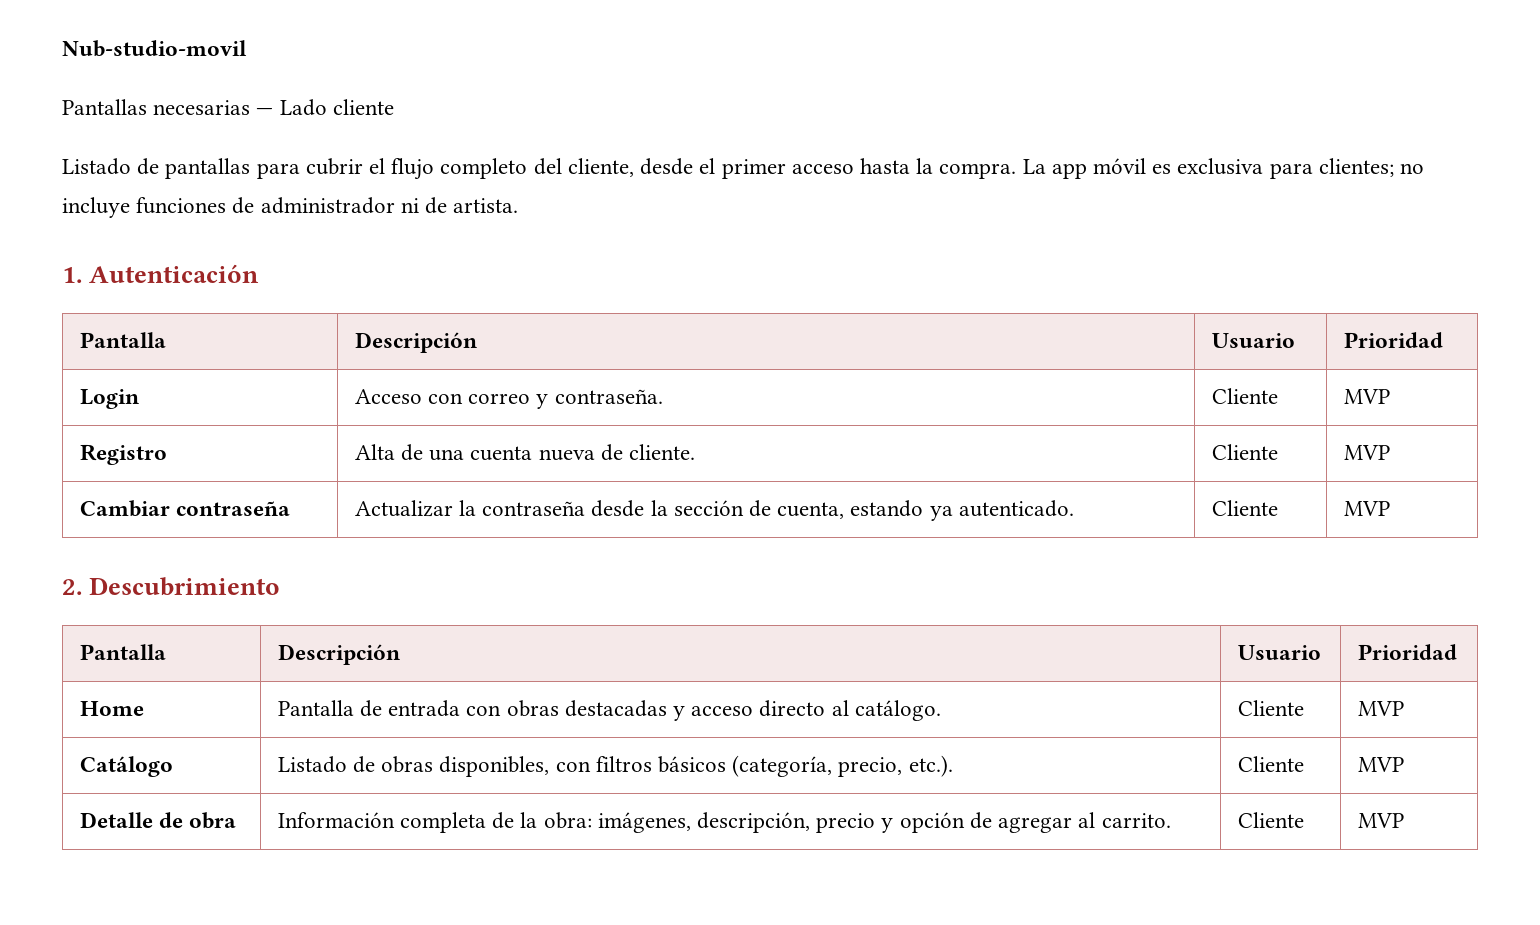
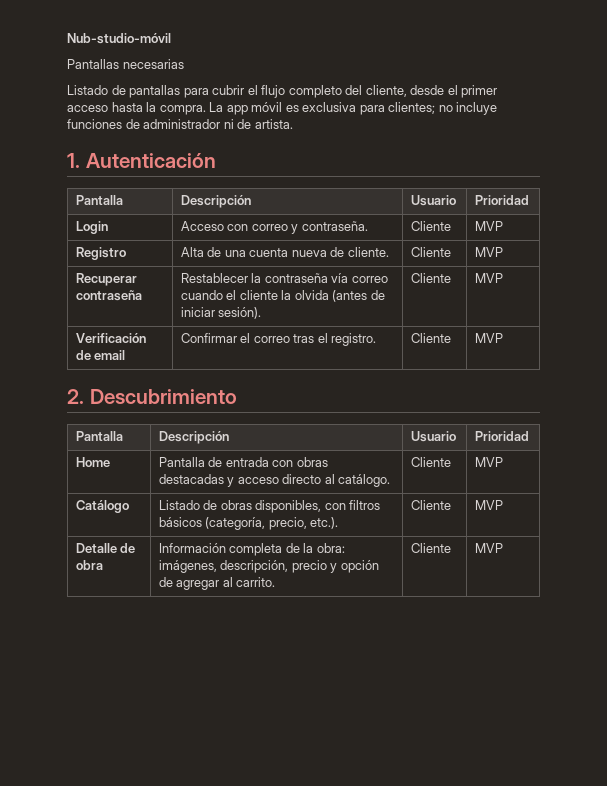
[62,40,247,57] Nub-studio-movil -> [67,33,171,44] Nub-studio-móvil
[256,99,394,116] — Lado cliente -> (184, 64) none
[79,500,170,517] Cambiar -> [75,273,137,286] Recuperar
[354,500,453,517] Actualizar -> [180,273,248,283] Restablecer
[591,500,1074,521] desde la sección de cuenta, estando ya autenticado. -> [331,273,388,283] [180,290,385,302] [180,307,262,319] [410,273,451,283] [474,273,503,283] [75,333,146,343] [75,350,126,360] [180,333,377,346] vía correo cuando el cliente la olvida (antes de iniciar sesión). | Cliente | MVP // Verificación de email | Confirmar el correo tras el registro.

